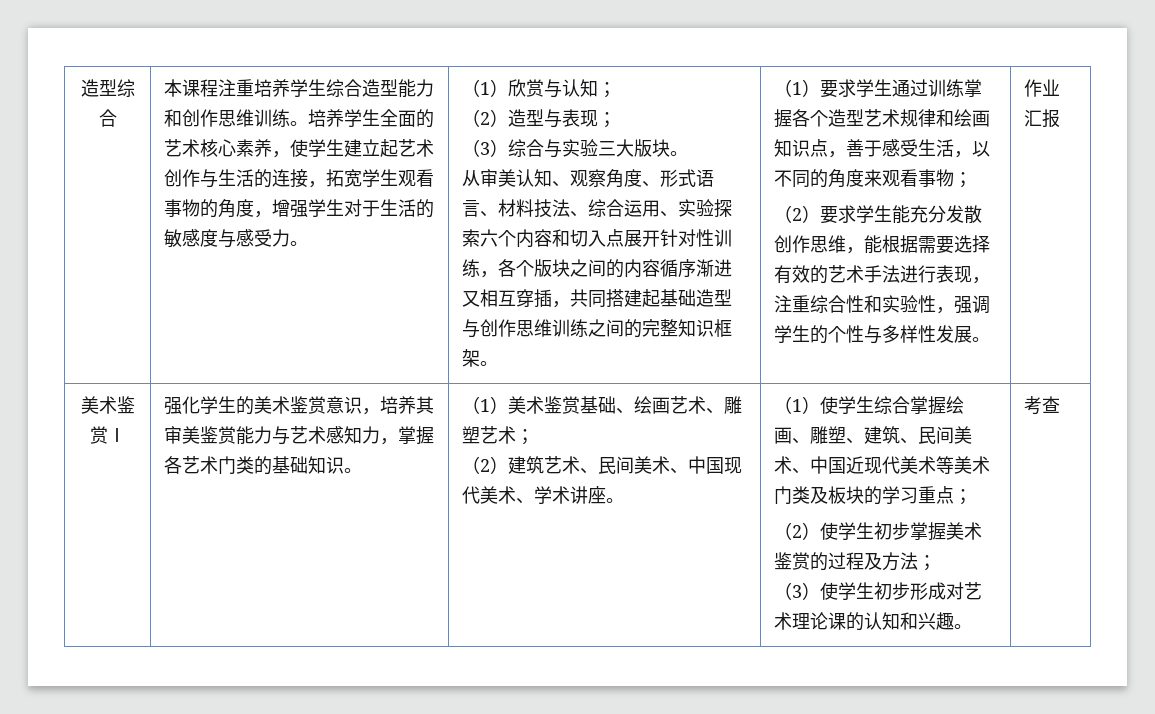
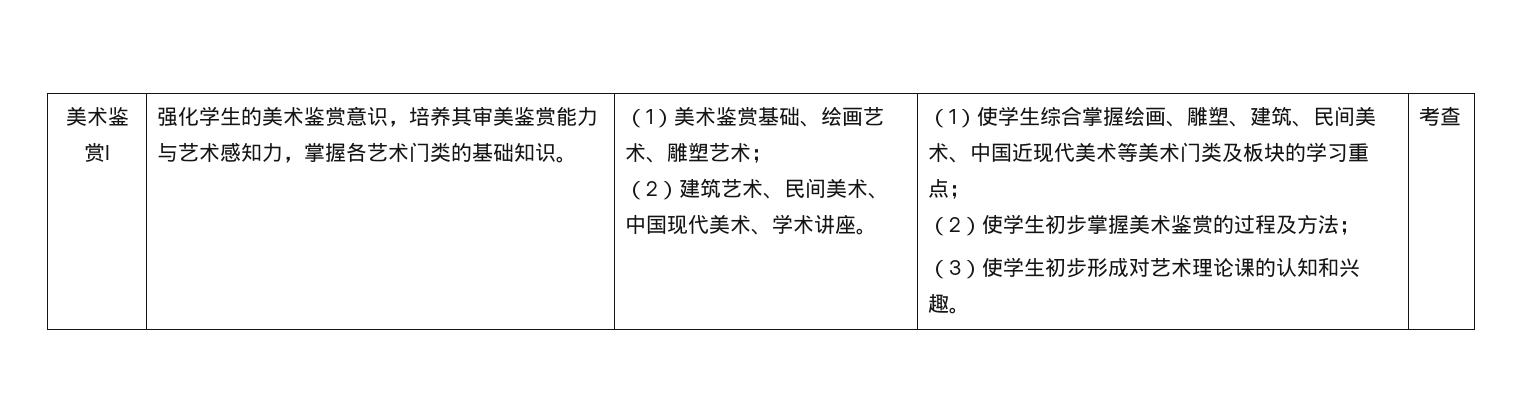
[80,79,135,98] [98,109,117,127] [164,79,435,98] [164,109,435,128] [164,139,435,158] [164,169,435,188] [164,199,435,218] [164,229,309,248] [462,79,617,98] [462,109,617,128] [462,139,689,158] [462,169,715,188] [462,199,733,218] [462,229,733,248] [462,259,733,278] [462,289,733,308] [462,319,733,338] [462,349,499,367] [774,79,983,98] [774,109,991,128] [774,139,991,158] [774,169,973,188] [774,205,983,224] [774,235,991,254] [774,265,991,284] [774,295,991,314] [774,325,991,344] [1024,79,1061,97] [1024,109,1061,128] 造型综合 | 本课程注重培养学生综合造型能力和创作思维训练。培养学生全面的艺术核心素养，使学生建立起艺术创作与生活的连接，拓宽学生观看事物的角度，增强学生对于生活的敏感度与感受力。 | （1）欣赏与认知； // （2）造型与表现； // （3）综合与实验三大版块。 // 从审美认知、观察角度、形式语言、材料技法、综合运用、实验探索六个内容和切入点展开针对性训练，各个版块之间的内容循序渐进又相互穿插，共同搭建起基础造型与创作思维训练之间的完整知识框架。 | （1）要求学生通过训练掌握各个造型艺术规律和绘画知识点，善于感受生活，以不同的角度来观看事物； // （2）要求学生能充分发散创作思维，能根据需要选择有效的艺术手法进行表现，注重综合性和实验性，强调学生的个性与多样性发展。 | 作业汇报 // -> (65, 116) none

